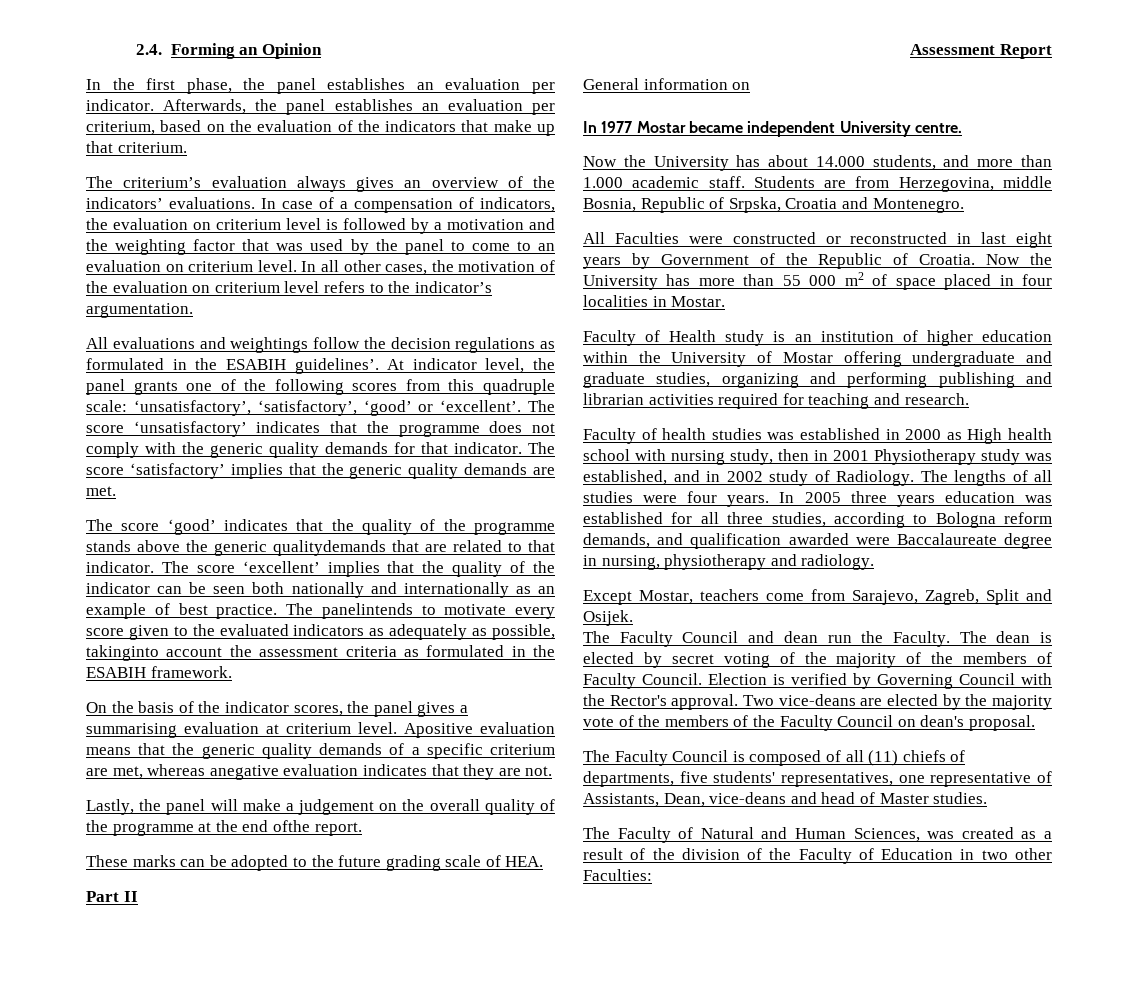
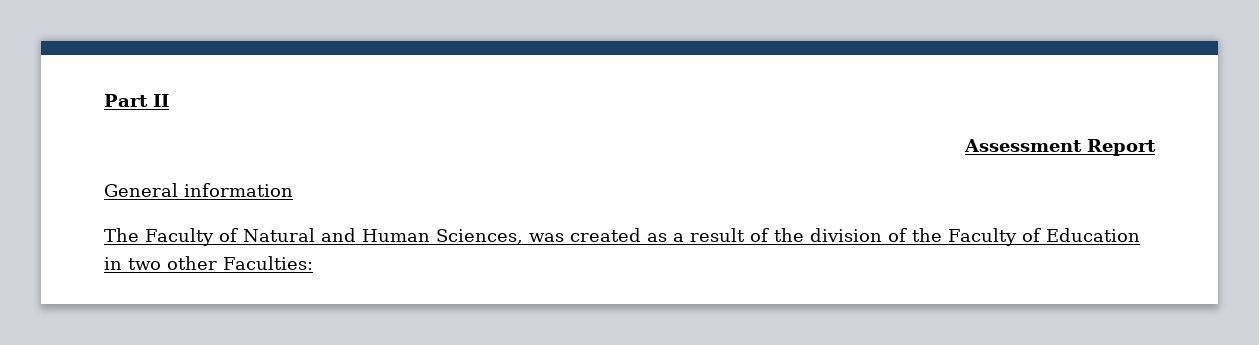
[136,43,322,59] [86,78,555,94] [86,99,555,115] [86,120,555,136] [86,141,187,153] [86,176,555,192] [86,197,555,213] [86,218,555,234] [86,239,555,255] [86,260,555,275] [86,281,492,293] [86,303,193,318] [86,337,555,353] [86,358,555,374] [86,379,555,395] [86,400,555,416] [86,421,555,437] [86,442,555,458] [86,463,555,479] [86,486,116,496] [86,519,555,535] [86,540,555,556] [86,561,556,577] [86,582,555,598] [86,603,555,619] [86,624,556,640] [86,645,555,661] [86,666,232,678] [86,701,468,717] [86,722,555,738] [86,743,555,759] [86,764,553,780] [86,799,555,815] [86,820,362,836] [86,855,544,871] 2.4. Forming an Opinion // In the first phase, the panel establishes an evaluation per indicator. Afterwards, the panel establishes an evaluation per criterium, based on the evaluation of the indicators that make up that criterium. // The criterium’s evaluation always gives an overview of the indicators’ evaluations. In case of a compensation of indicators, the evaluation on criterium level is followed by a motivation and the weighting factor that was used by the panel to come to an evaluation on criterium level. In all other cases, the motivation of the evaluation on criterium level refers to the indicator’s argumentation. // All evaluations and weightings follow the decision regulations as formulated in the ESABIH guidelines’. At indicator level, the panel grants one of the following scores from this quadruple scale: ‘unsatisfactory’, ‘satisfactory’, ‘good’ or ‘excellent’. The score ‘unsatisfactory’ indicates that the programme does not comply with the generic quality demands for that indicator. The score ‘satisfactory’ implies that the generic quality demands are met. // The score ‘good’ indicates that the quality of the programme stands above the generic qualitydemands that are related to that indicator. The score ‘excellent’ implies that the quality of the indicator can be seen both nationally and internationally as an example of best practice. The panelintends to motivate every score given to the evaluated indicators as adequately as possible, takinginto account the assessment criteria as formulated in the ESABIH framework. // On the basis of the indicator scores, the panel gives a summarising evaluation at criterium level. Apositive evaluation means that the generic quality demands of a specific criterium are met, whereas anegative evaluation indicates that they are not. // Lastly, the panel will make a judgement on the overall quality of the programme at the end ofthe report. // These marks can be adopted to the future grading scale of HEA. // -> (104, 100) none
[732,82,751,90] [583,121,962,137] [583,155,1052,171] [583,176,1052,192] [583,197,964,213] [583,232,1052,248] [583,253,1052,269] [583,272,1052,290] [583,295,726,307] [583,330,1052,346] [583,351,1052,367] [583,372,1052,388] [583,393,969,409] [583,428,1052,444] [583,449,1052,465] [583,470,1052,486] [583,491,1052,507] [583,512,1052,528] [583,533,1052,549] [583,554,875,570] [583,589,1052,605] [583,610,633,626] [583,631,1052,647] [583,652,1052,668] [583,673,1052,689] [583,694,1052,710] [583,715,1035,731] [583,750,966,766] [583,771,1052,787] [583,792,988,807] on // In 1977 Mostar became independent University centre. // Now the University has about 14.000 students, and more than 1.000 academic staff. Students are from Herzegovina, middle Bosnia, Republic of Srpska, Croatia and Montenegro. // All Faculties were constructed or reconstructed in last eight years by Government of the Republic of Croatia. Now the University has more than 55 000 m2 of space placed in four localities in Mostar. // Faculty of Health study is an institution of higher education within the University of Mostar offering undergraduate and graduate studies, organizing and performing publishing and librarian activities required for teaching and research. // Faculty of health studies was established in 2000 as High health school with nursing study, then in 2001 Physiotherapy study was established, and in 2002 study of Radiology. The lengths of all studies were four years. In 2005 three years education was established for all three studies, according to Bologna reform demands, and qualification awarded were Baccalaureate degree in nursing, physiotherapy and radiology. // Except Mostar, teachers come from Sarajevo, Zagreb, Split and Osijek. // The Faculty Council and dean run the Faculty. The dean is elected by secret voting of the majority of the members of Faculty Council. Election is verified by Governing Council with the Rector's approval. Two vice-deans are elected by the majority vote of the members of the Faculty Council on dean's proposal. // The Faculty Council is composed of all (11) chiefs of departments, five students' representatives, one representative of Assistants, Dean, vice-deans and head of Master studies. -> (293, 190) none

